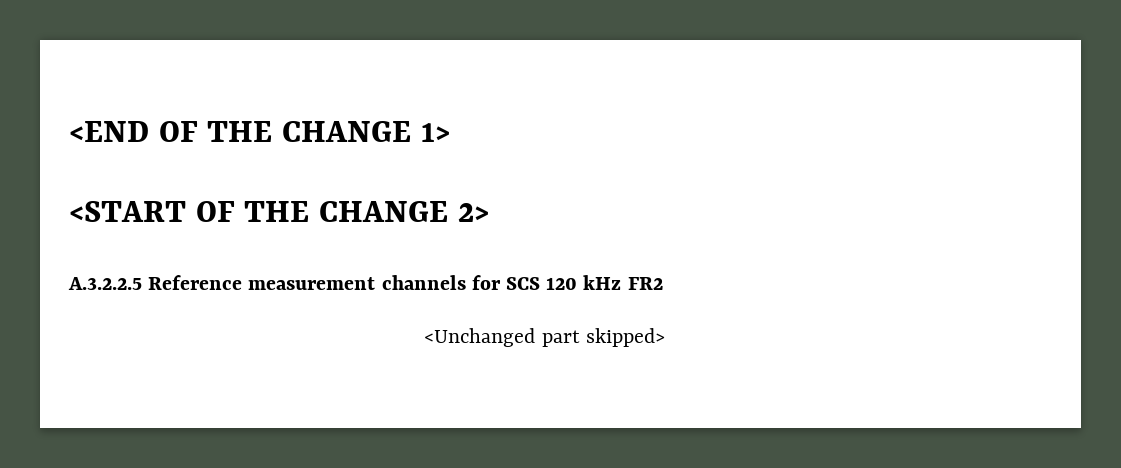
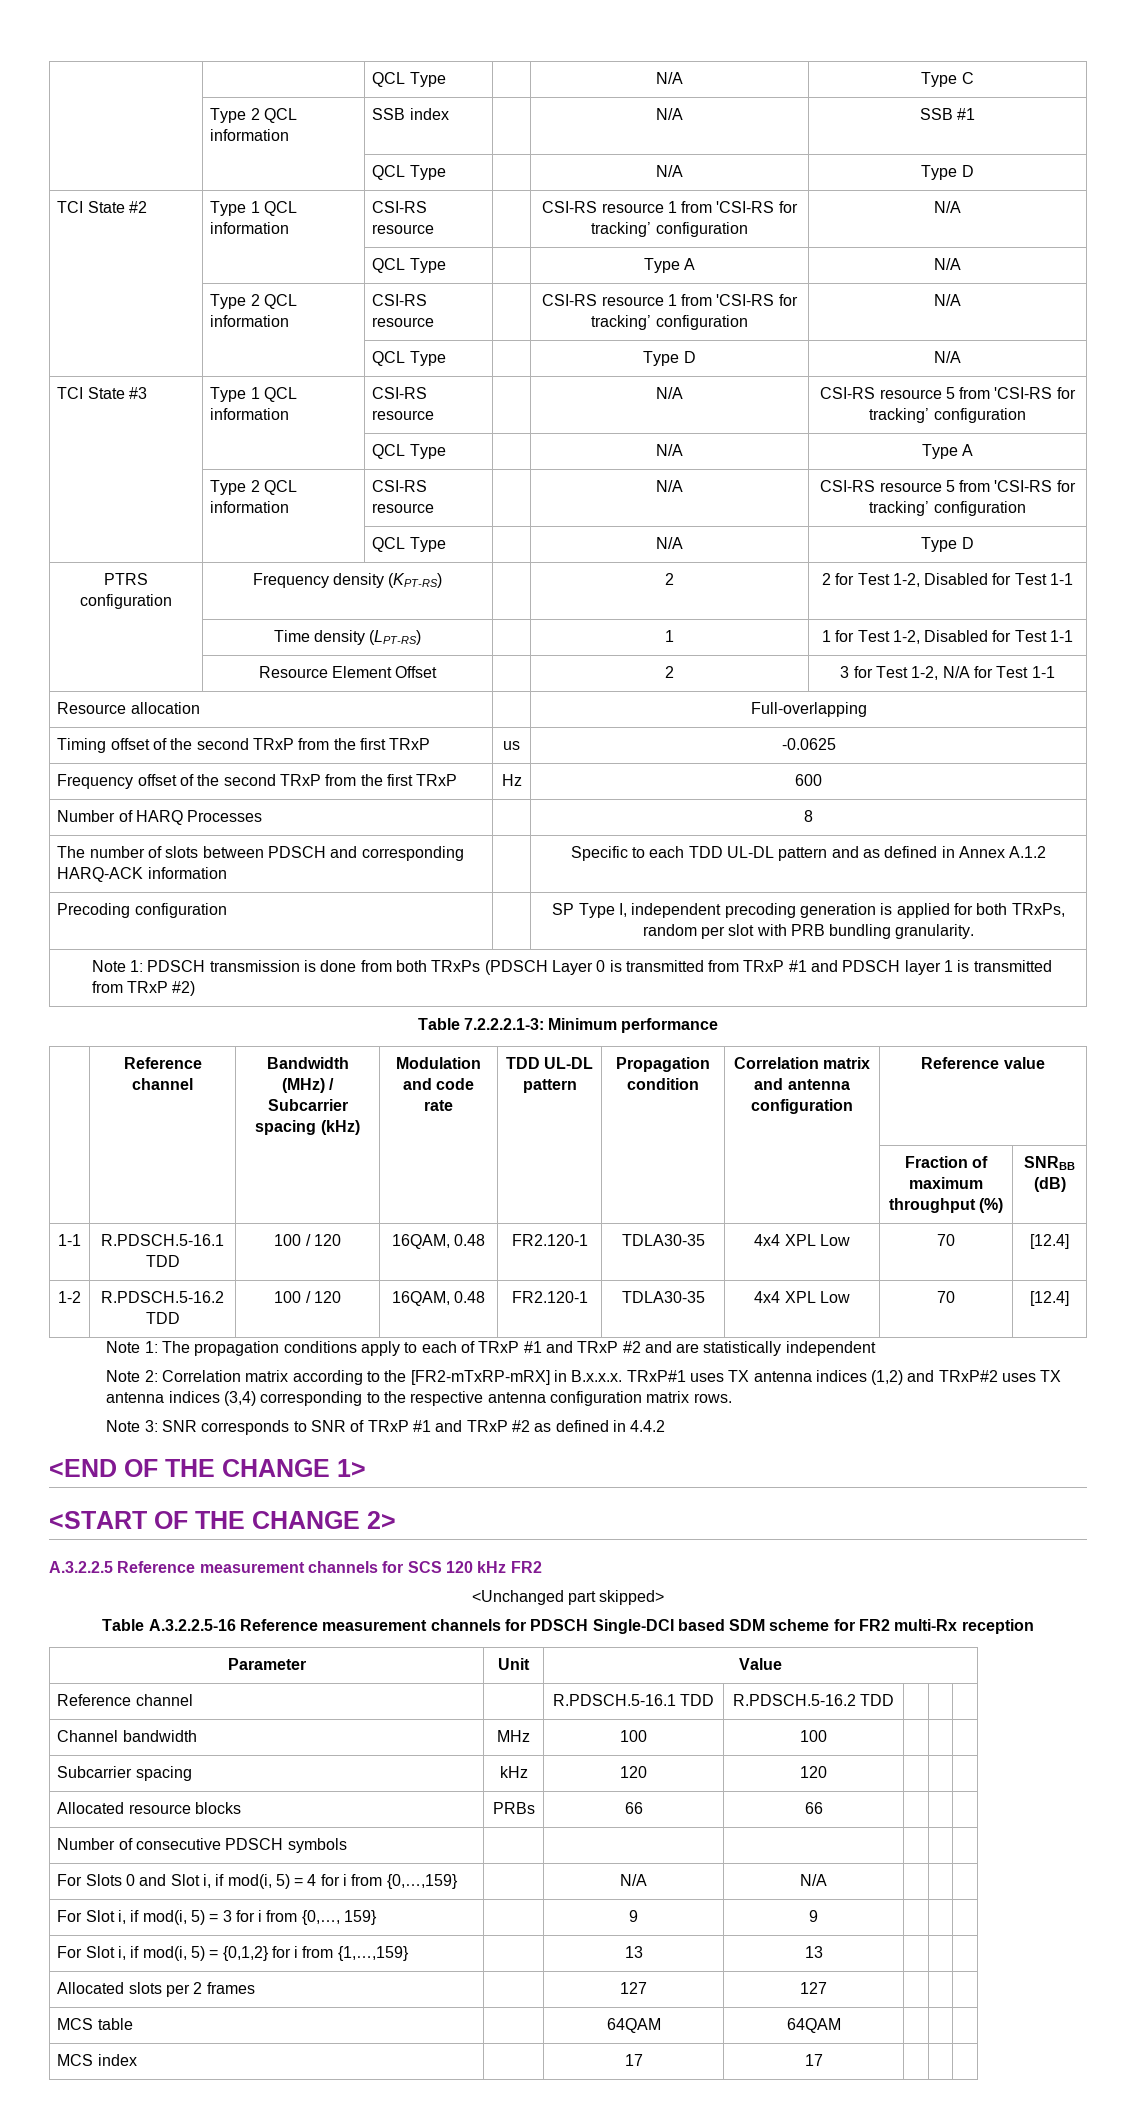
(69, 131) none -> [372,72,446,87] [656,72,683,84] [921,72,974,87] [210,108,297,123] [210,129,290,141] [372,108,449,120] [656,108,683,120] [919,108,976,120] [372,165,446,180] [656,165,683,177] [921,165,974,180] [57,201,147,213] [210,201,297,216] [210,222,290,234] [372,201,428,213] [372,224,435,234] [542,201,798,213] [591,222,748,237] [934,201,961,213] [372,258,446,273] [643,258,696,273] [934,258,961,270] [210,294,297,309] [210,315,290,327] [372,294,428,306] [372,317,435,327] [542,294,798,306] [591,315,748,330] [934,294,961,306] [372,351,446,366] [643,351,696,366] [934,351,961,363] [57,387,147,399] [210,387,297,402] [210,408,290,420] [372,387,428,399] [372,410,435,420] [656,387,683,399] [820,387,1076,399] [869,408,1026,423] [372,444,446,459] [656,444,683,456] [921,444,974,459] [210,480,297,495] [210,501,290,513] [372,480,428,492] [372,503,435,513] [656,480,683,492] [820,480,1076,492] [869,501,1026,516] [372,537,446,552] [656,537,683,549] [921,537,974,552] [104,573,148,585] [80,594,172,609] [252,573,443,588] [665,573,674,585] [821,573,1074,587] [273,630,422,645] [665,630,674,642] [821,630,1074,644] [258,666,438,678] [665,666,674,678] [840,666,1055,680] [57,702,200,714] [750,702,867,717] [57,738,431,753] [503,741,520,750] [781,738,836,750] [57,774,458,789] [501,774,522,786] [795,774,822,786] [57,810,263,825] [804,810,813,822] [57,846,464,861] [57,867,227,882] [570,846,1047,861] [57,903,227,918] [552,903,1065,918] [642,924,975,939] [91,960,1052,975] [91,981,196,996] [417,1018,719,1033] [123,1057,202,1069] [132,1078,193,1090] [266,1057,349,1069] [281,1078,335,1093] [267,1099,348,1111] [255,1120,360,1135] [396,1057,481,1069] [402,1078,475,1090] [424,1100,453,1111] [505,1057,594,1069] [522,1079,577,1093] [616,1057,710,1072] [627,1078,699,1090] [733,1057,871,1069] [754,1078,850,1090] [751,1099,853,1114] [921,1057,1045,1069] [904,1156,989,1168] [909,1177,983,1189] [888,1198,1004,1213] [1024,1156,1075,1170] [1033,1177,1066,1192] [58,1234,81,1246] [101,1234,224,1246] [145,1255,180,1267] [274,1234,341,1246] [391,1234,486,1249] [511,1234,588,1246] [621,1234,705,1246] [754,1234,850,1246] [937,1234,955,1246] [1030,1234,1069,1249] [58,1291,81,1303] [101,1291,224,1303] [145,1312,180,1324] [274,1291,341,1303] [391,1291,486,1306] [511,1291,588,1303] [621,1291,705,1303] [754,1291,850,1303] [937,1291,955,1303] [1030,1291,1069,1306] [106,1341,876,1356] [106,1370,1062,1385] [106,1391,732,1406] [106,1420,666,1435] | | QCL Type | | N/A | Type C // | Type 2 QCL information | SSB index | | N/A | SSB #1 // | | QCL Type | | N/A | Type D // TCI State #2 | Type 1 QCL information | CSI-RS resource | | CSI-RS resource 1 from 'CSI-RS for tracking’ configuration | N/A // | | QCL Type | | Type A | N/A // | Type 2 QCL information | CSI-RS resource | | CSI-RS resource 1 from 'CSI-RS for tracking’ configuration | N/A // | | QCL Type | | Type D | N/A // TCI State #3 | Type 1 QCL information | CSI-RS resource | | N/A | CSI-RS resource 5 from 'CSI-RS for tracking’ configuration // | | QCL Type | | N/A | Type A // | Type 2 QCL information | CSI-RS resource | | N/A | CSI-RS resource 5 from 'CSI-RS for tracking’ configuration // | | QCL Type | | N/A | Type D // PTRS configuration | Frequency density (KPT-RS) | | 2 | 2 for Test 1-2, Disabled for Test 1-1 // | Time density (LPT-RS) | | 1 | 1 for Test 1-2, Disabled for Test 1-1 // | Resource Element Offset | | 2 | 3 for Test 1-2, N/A for Test 1-1 // Resource allocation | | Full-overlapping // Timing offset of the second TRxP from the first TRxP | us | -0.0625 // Frequency offset of the second TRxP from the first TRxP | Hz | 600 // Number of HARQ Processes | | 8 // The number of slots between PDSCH and corresponding HARQ-ACK information | | Specific to each TDD UL-DL pattern and as defined in Annex A.1.2 // Precoding configuration | | SP Type I, independent precoding generation is applied for both TRxPs, random per slot with PRB bundling granularity. // Note 1: PDSCH transmission is done from both TRxPs (PDSCH Layer 0 is transmitted from TRxP #1 and PDSCH layer 1 is transmitted from TRxP #2) // Table 7.2.2.2.1-3: Minimum performance // | Reference channel | Bandwidth (MHz) / Subcarrier spacing (kHz) | Modulation and code rate | TDD UL-DL pattern | Propagation condition | Correlation matrix and antenna configuration | Reference value // | | | | | | | Fraction of maximum throughput (%) | SNRBB (dB) // 1-1 | R.PDSCH.5-16.1 TDD | 100 / 120 | 16QAM, 0.48 | FR2.120-1 | TDLA30-35 | 4x4 XPL Low | 70 | [12.4] // 1-2 | R.PDSCH.5-16.2 TDD | 100 / 120 | 16QAM, 0.48 | FR2.120-1 | TDLA30-35 | 4x4 XPL Low | 70 | [12.4] // Note 1: The propagation conditions apply to each of TRxP #1 and TRxP #2 and are statistically independent // Note 2: Correlation matrix according to the [FR2-mTxRP-mRX] in B.x.x.x. TRxP#1 uses TX antenna indices (1,2) and TRxP#2 uses TX antenna indices (3,4) corresponding to the respective antenna configuration matrix rows. // Note 3: SNR corresponds to SNR of TRxP #1 and TRxP #2 as defined in 4.4.2 //
(665, 337) none -> [102,1619,1034,1634] [227,1658,306,1670] [498,1658,530,1670] [739,1658,782,1670] [57,1694,193,1706] [552,1694,715,1706] [732,1694,895,1706] [57,1730,197,1742] [497,1730,530,1742] [620,1730,647,1742] [800,1730,827,1742] [57,1766,192,1781] [499,1766,528,1778] [620,1766,647,1778] [800,1766,827,1778] [57,1802,241,1814] [492,1802,535,1814] [624,1802,643,1814] [804,1802,823,1814] [57,1838,347,1853] [57,1874,458,1889] [620,1874,647,1886] [800,1874,827,1886] [57,1910,378,1925] [629,1910,638,1922] [809,1910,818,1922] [57,1946,409,1961] [624,1946,643,1958] [804,1946,823,1958] [57,1982,255,1997] [620,1982,647,1994] [800,1982,827,1994] [57,2018,133,2030] [606,2018,661,2033] [786,2018,841,2033] [57,2054,137,2066] [624,2054,643,2066] [804,2054,823,2066] // Table A.3.2.2.5-16 Reference measurement channels for PDSCH Single-DCI based SDM scheme for FR2 multi-Rx reception // Parameter | Unit | Value // Reference channel | | R.PDSCH.5-16.1 TDD | R.PDSCH.5-16.2 TDD | | | // Channel bandwidth | MHz | 100 | 100 | | | // Subcarrier spacing | kHz | 120 | 120 | | | // Allocated resource blocks | PRBs | 66 | 66 | | | // Number of consecutive PDSCH symbols | | | | | | // For Slots 0 and Slot i, if mod(i, 5) = 4 for i from {0,…,159} | | N/A | N/A | | | // For Slot i, if mod(i, 5) = 3 for i from {0,…, 159} | | 9 | 9 | | | // For Slot i, if mod(i, 5) = {0,1,2} for i from {1,…,159} | | 13 | 13 | | | // Allocated slots per 2 frames | | 127 | 127 | | | // MCS table | | 64QAM | 64QAM | | | // MCS index | | 17 | 17 | | |

